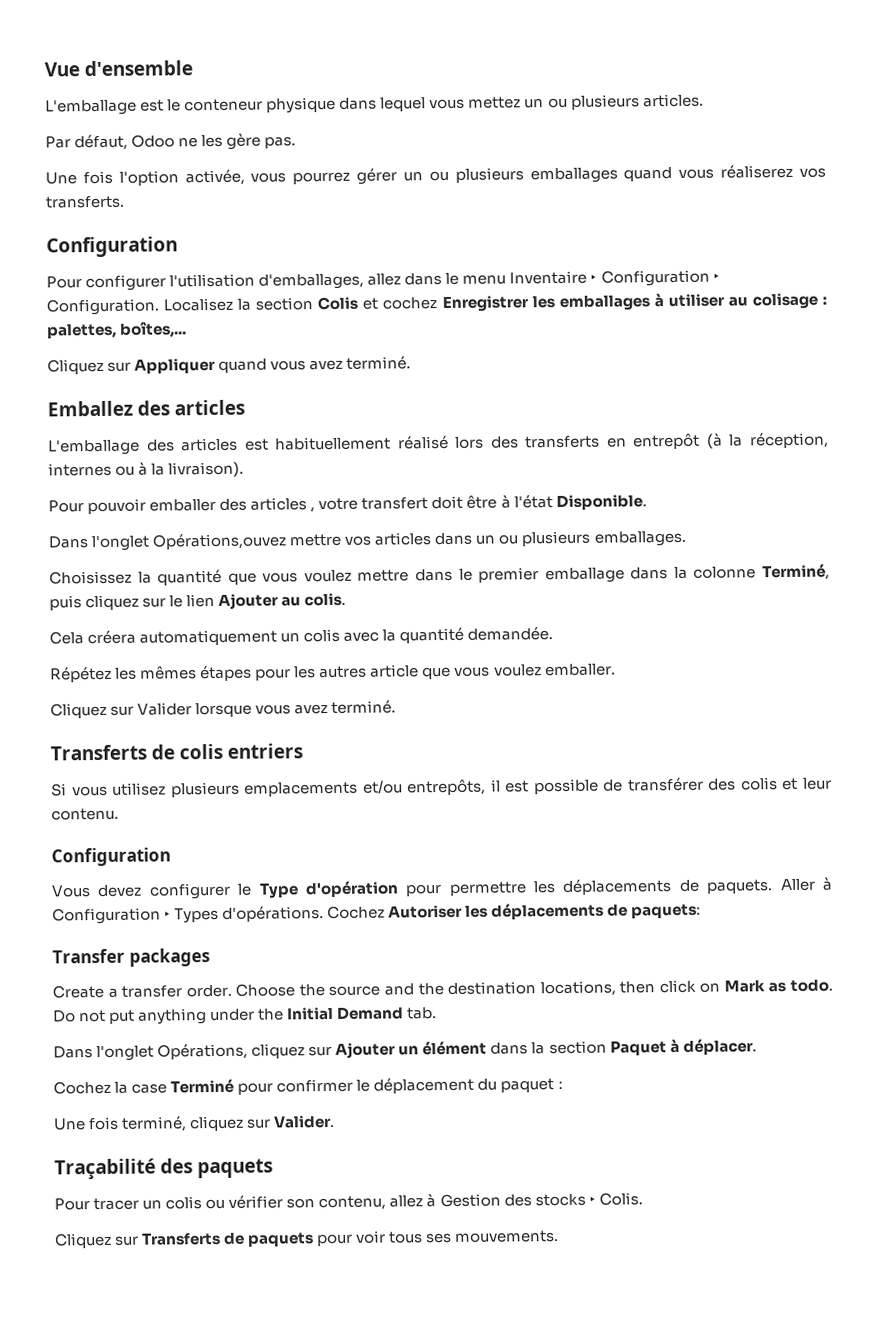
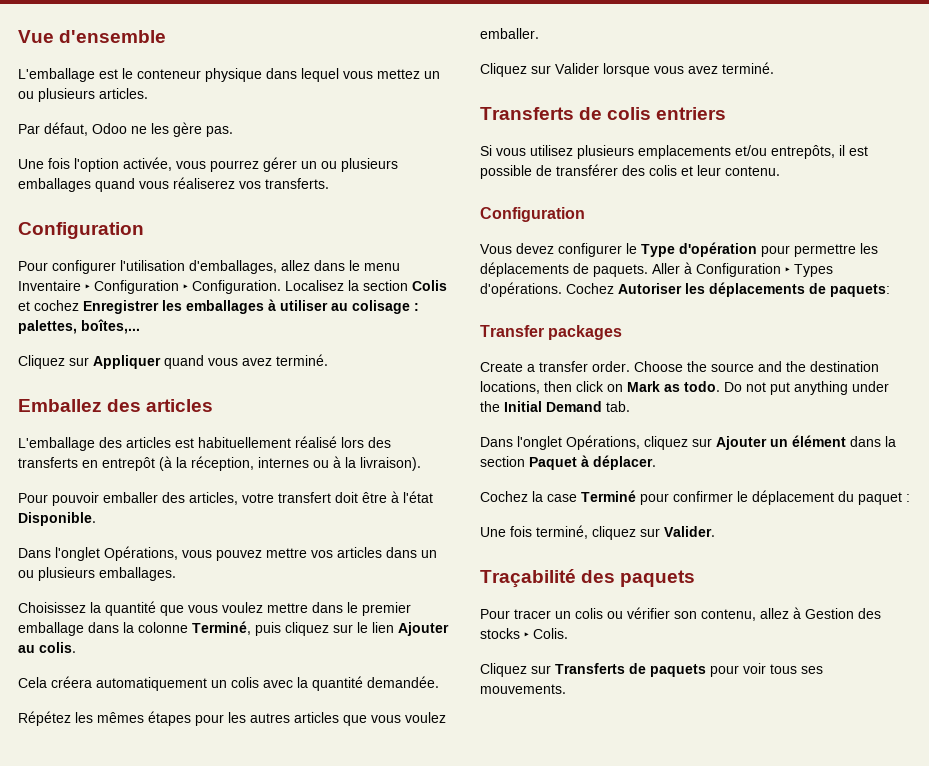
[250,497,316,513] articles , -> [189,492,238,505] articles,
[152,532,288,550] Opérations,ouvez -> [104,546,262,561] Opérations, vous pouvez
[370,664,420,678] article -> [294,712,339,723] articles

